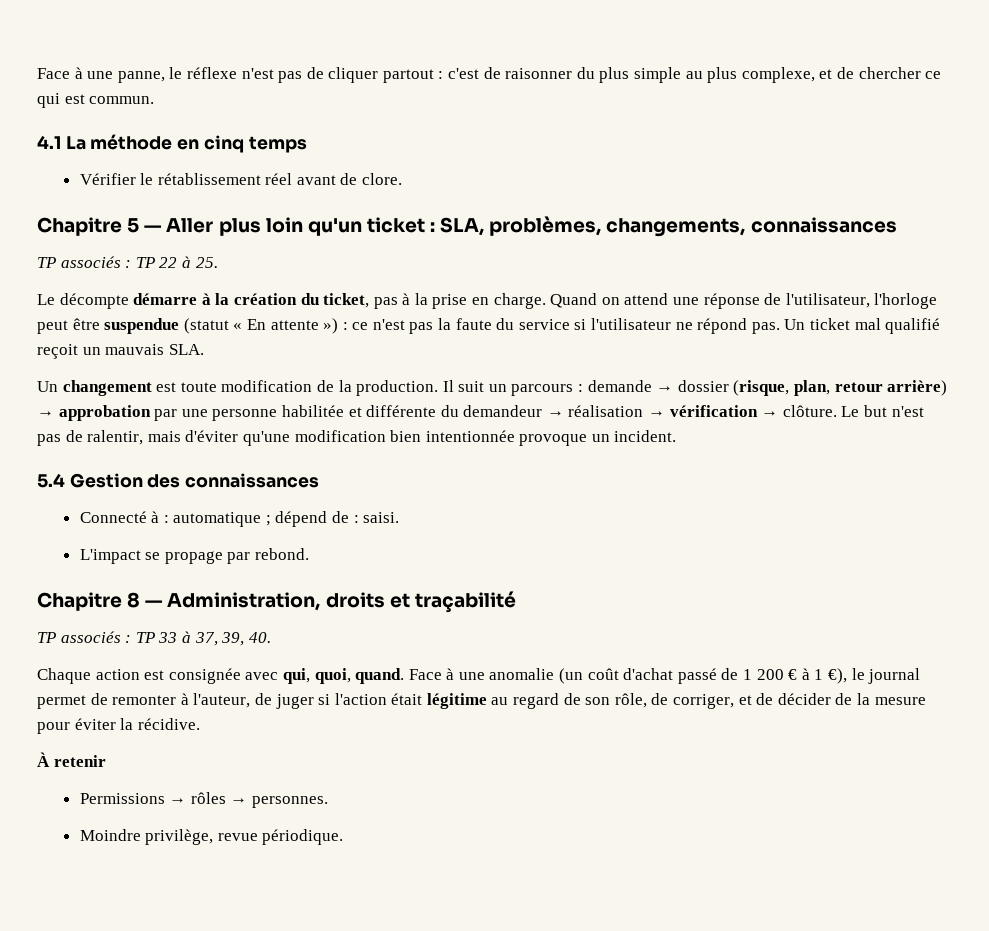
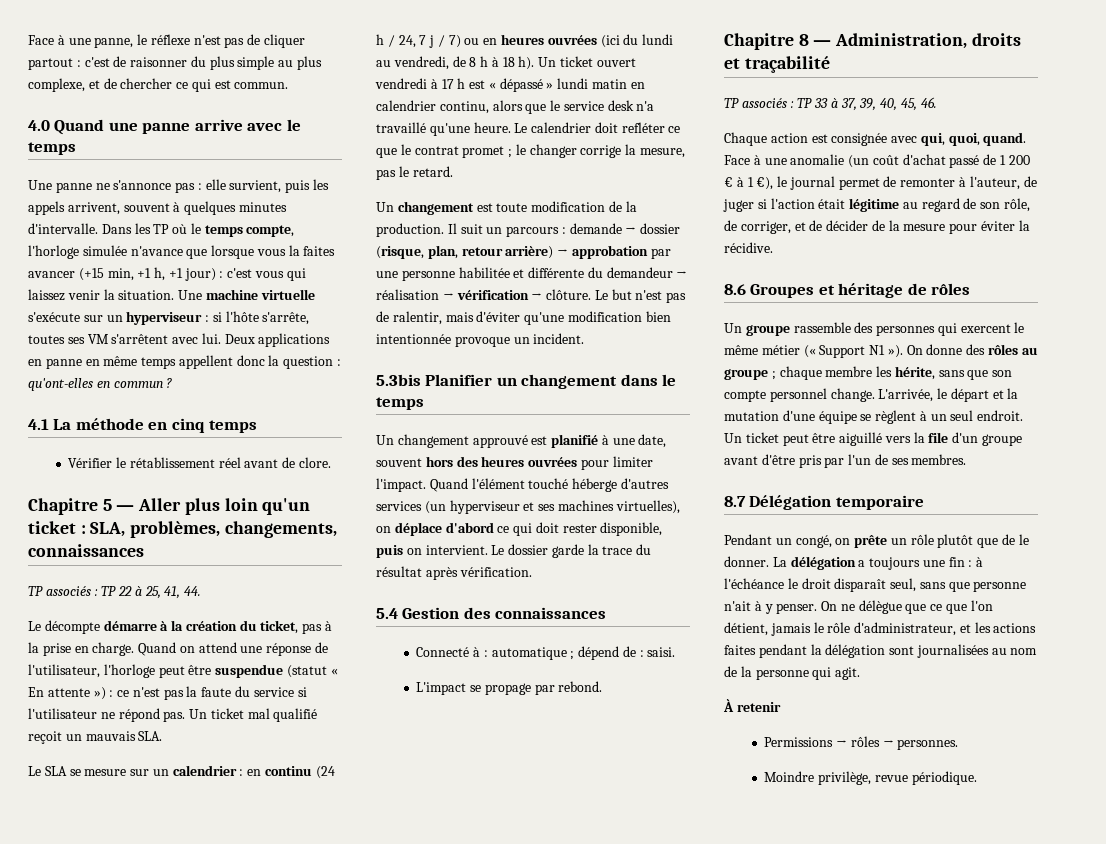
(155, 100) none -> [28,119,301,135] [28,142,76,155] [28,179,330,193] [28,201,287,215] [28,223,295,237] [28,245,336,259] [28,267,306,281] [28,289,315,301] [28,311,310,325] [28,333,331,347] [28,355,342,369] [28,378,173,391] // 4.0 Quand une panne arrive avec le temps // Une panne ne s'annonce pas : elle survient, puis les appels arrivent, souvent à quelques minutes d'intervalle. Dans les TP où le temps compte, l'horloge simulée n'avance que lorsque vous la faites avancer (+15 min, +1 h, +1 jour) : c'est vous qui laissez venir la situation. Une machine virtuelle s'exécute sur un hyperviseur : si l'hôte s'arrête, toutes ses VM s'arrêtent avec lui. Deux applications en panne en même temps appellent donc la question : qu'ont-elles en commun ?
[195,257,218,268] 25. -> [144,586,202,599] 25, 41, 44.
(204, 349) none -> [28,765,335,779] [376,34,674,48] [376,56,636,70] [375,78,645,92] [376,100,655,114] [376,122,681,136] [376,144,686,158] [376,166,453,180] // Le SLA se mesure sur un calendrier : en continu (24 h / 24, 7 j / 7) ou en heures ouvrées (ici du lundi au vendredi, de 8 h à 18 h). Un ticket ouvert vendredi à 17 h est « dépassé » lundi matin en calendrier continu, alors que le service desk n'a travaillé qu'une heure. Le calendrier doit refléter ce que le contrat promet ; le changer corrige la mesure, pas le retard.
(677, 436) none -> [376,374,677,389] [376,397,424,410] [376,434,667,448] [376,456,653,470] [376,478,669,492] [376,500,680,514] [376,522,663,536] [376,544,652,558] [376,566,532,580] // 5.3bis Planifier un changement dans le temps // Un changement approuvé est planifié à une date, souvent hors des heures ouvrées pour limiter l'impact. Quand l'élément touché héberge d'autres services (un hyperviseur et ses machines virtuelles), on déplace d'abord ce qui doit rester disponible, puis on intervient. Le dossier garde la trace du résultat après vérification.
[248,632,271,643] 40. -> [880,97,937,111] 40, 45, 46.
(200, 724) none -> [724,283,971,298] [724,322,1025,336] [724,344,1038,358] [724,366,1013,380] [724,388,1019,402] [724,410,1024,424] [724,432,1023,446] [724,454,967,468] [724,495,924,510] [724,534,1029,548] [724,556,984,570] [724,578,1027,592] [724,600,993,614] [724,622,1037,636] [724,644,1038,658] [724,666,861,680] // 8.6 Groupes et héritage de rôles // Un groupe rassemble des personnes qui exercent le même métier (« Support N1 »). On donne des rôles au groupe ; chaque membre les hérite, sans que son compte personnel change. L'arrivée, le départ et la mutation d'une équipe se règlent à un seul endroit. Un ticket peut être aiguillé vers la file d'un groupe avant d'être pris par l'un de ses membres. // 8.7 Délégation temporaire // Pendant un congé, on prête un rôle plutôt que de le donner. La délégation a toujours une fin : à l'échéance le droit disparaît seul, sans que personne n'ait à y penser. On ne délègue que ce que l'on détient, jamais le rôle d'administrateur, et les actions faites pendant la délégation sont journalisées au nom de la personne qui agit.

